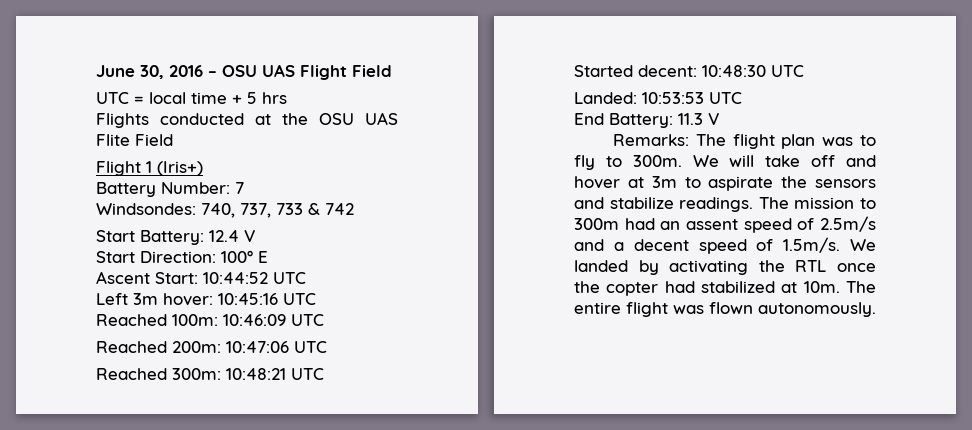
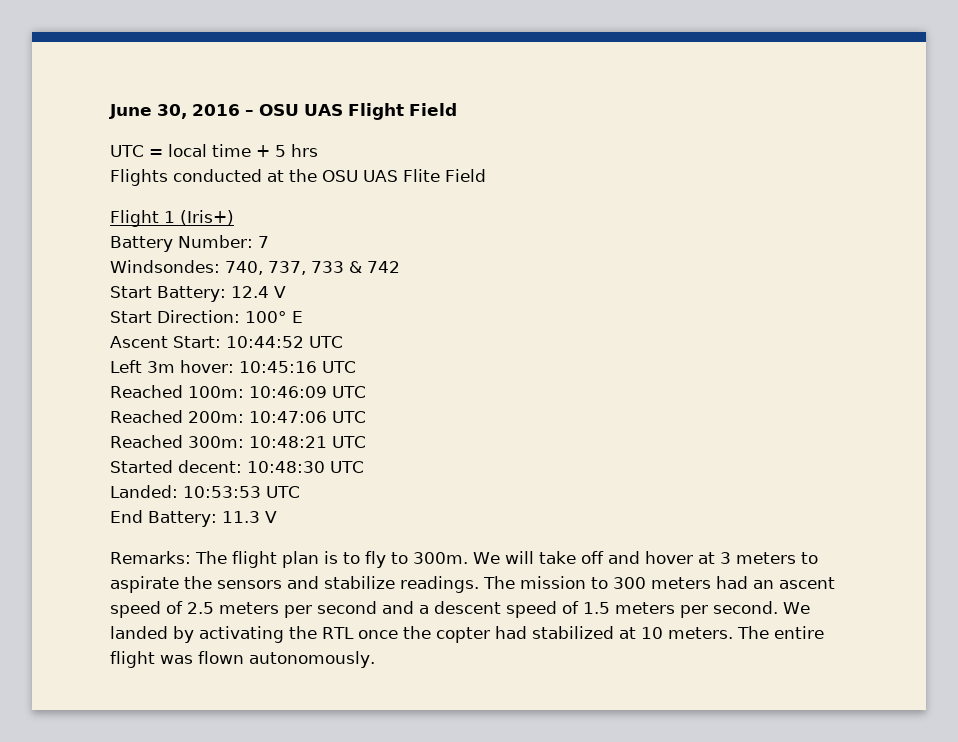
[822,137,854,146] was -> [324,551,338,564] is
[651,176,677,188] 3m -> [719,552,796,564] 3 meters
[574,218,619,230] 300m -> [613,577,711,589] 300 meters
[686,216,876,233] assent speed of 2.5m/s -> [779,577,835,589] [110,601,377,618] ascent speed of 2.5 meters per second
[633,237,841,254] decent speed of 1.5m/s. -> [434,601,778,618] descent speed of 1.5 meters per second.
[803,281,840,293] 10m. -> [640,627,733,639] 10 meters.

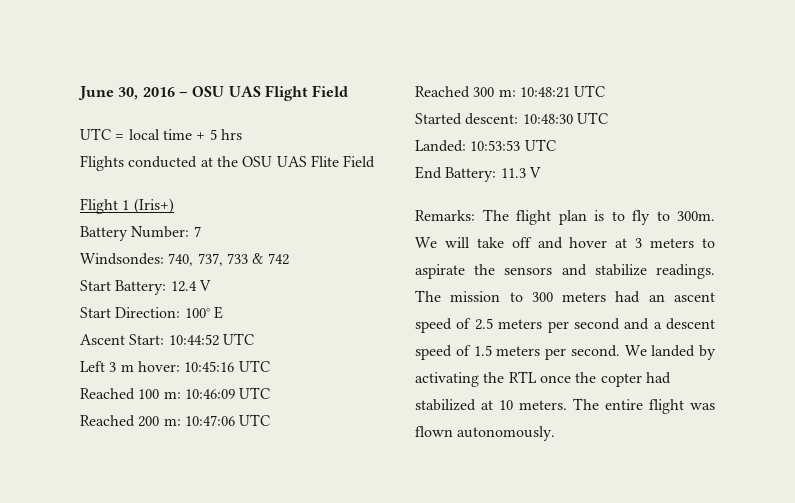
[147,361,175,373] 3m -> [109,362,134,372] 3 m
[188,386,244,398] 100m: -> [138,389,181,399] 100 m:
[188,411,244,423] 200m: -> [138,416,181,427] 200 m:
[188,436,244,448] 300m: -> [473,87,516,97] 300 m:
[178,460,242,473] decent: -> [465,113,519,125] descent:

